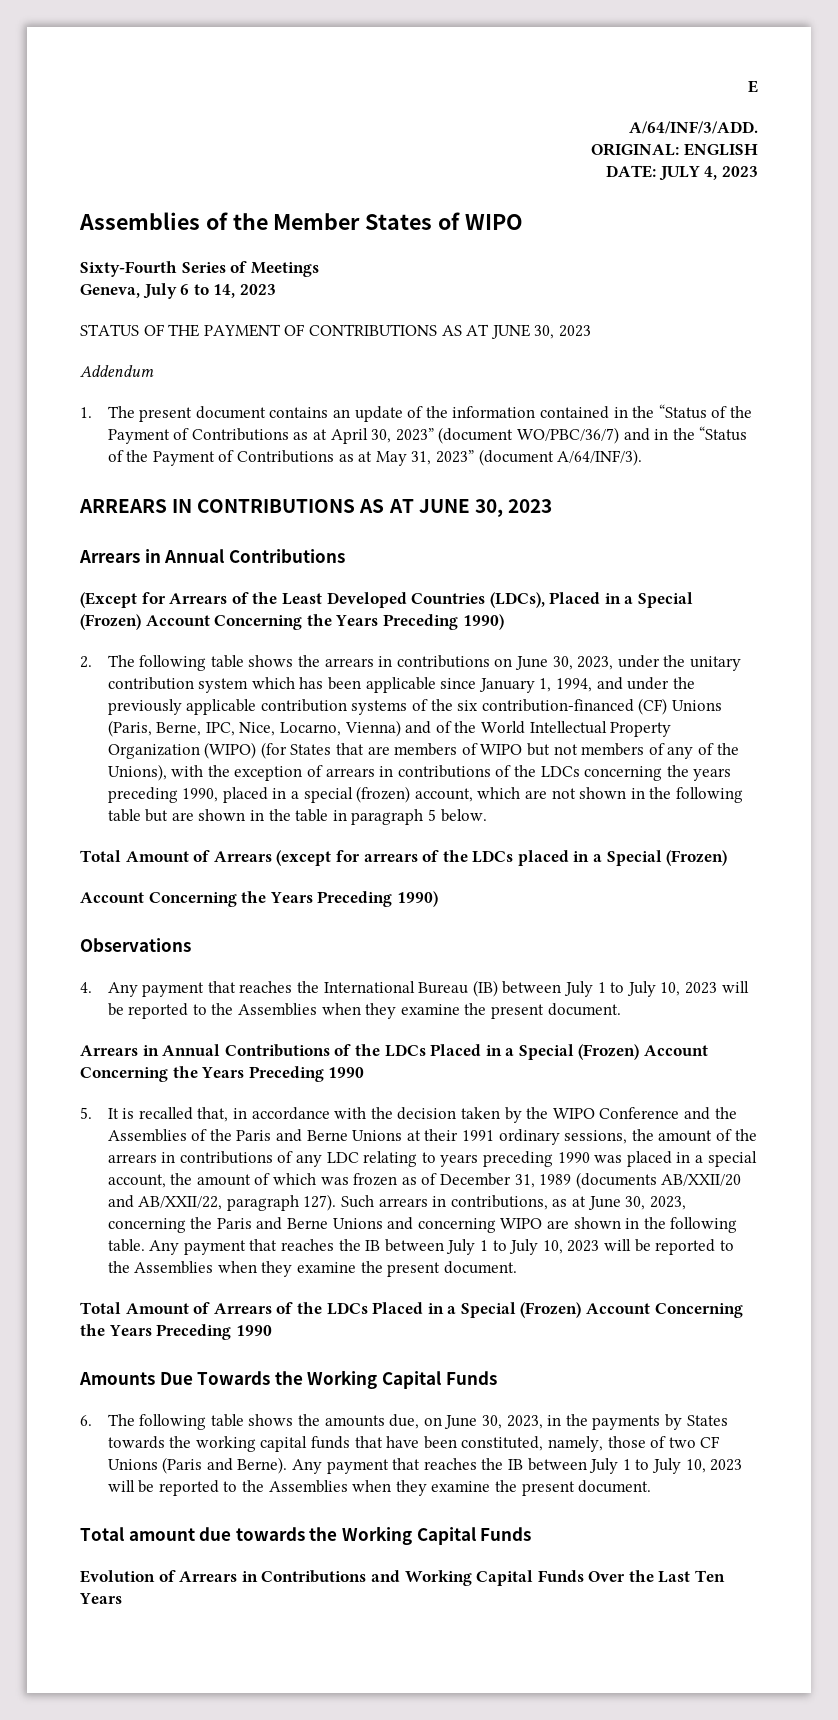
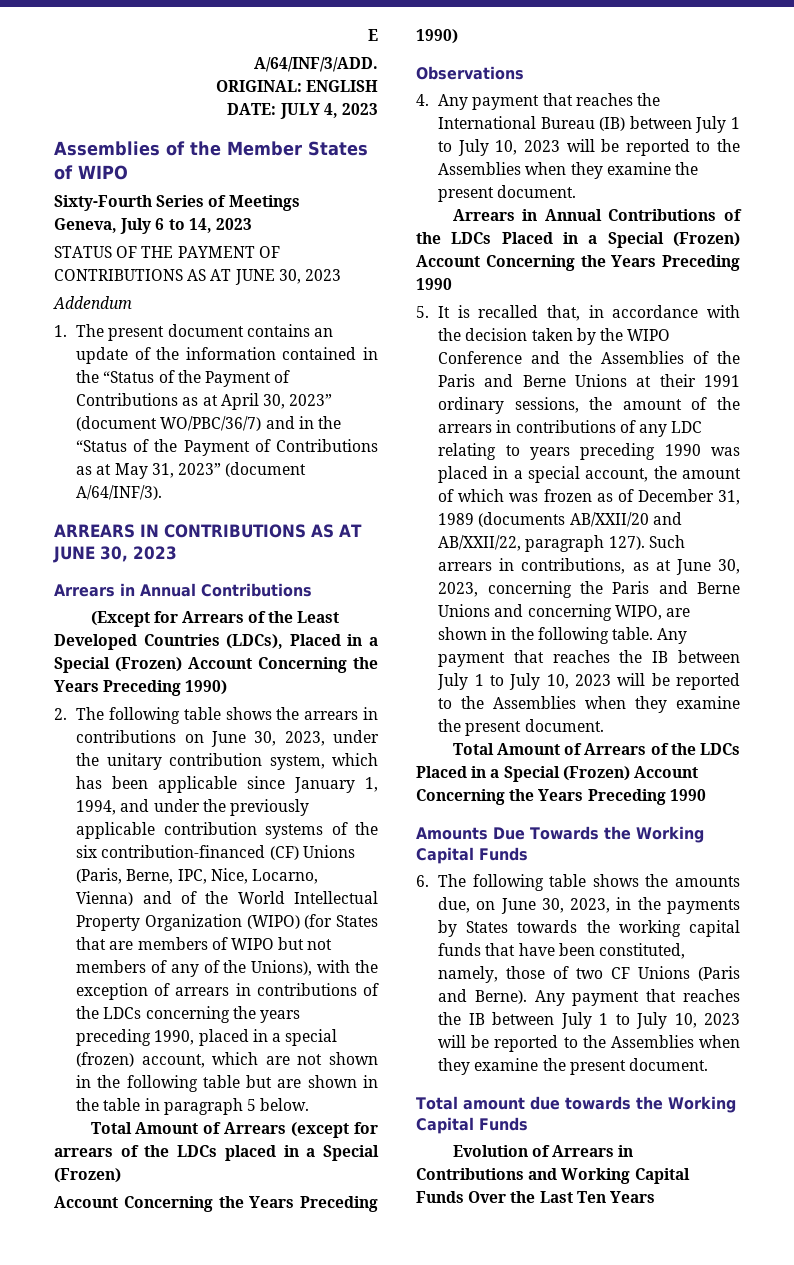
[198,678,249,693] system -> [269,755,325,770] system,
[500,1218,543,1229] WIPO -> [614,605,662,620] WIPO,

